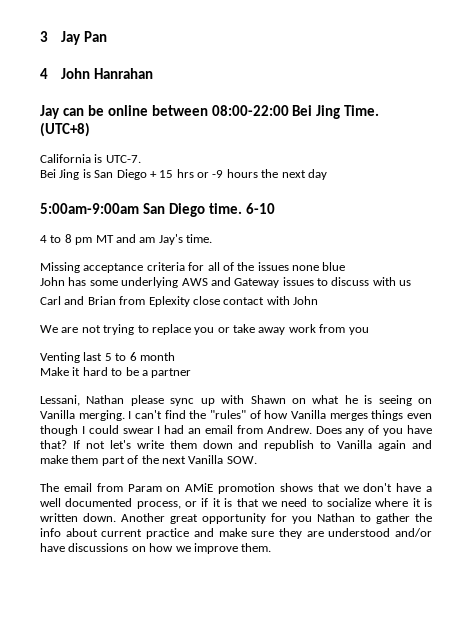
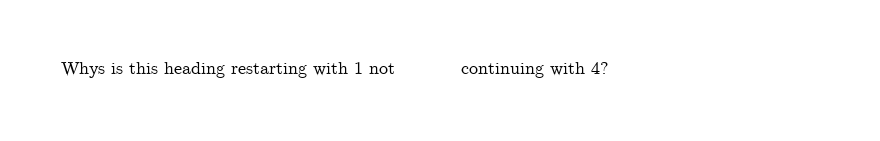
[40,31,108,45] [40,68,154,79] [40,105,380,119] [40,122,90,137] [40,154,141,163] [40,169,327,180] [40,203,275,217] [40,234,212,245] [40,262,346,273] [40,277,412,288] [40,296,318,307] [40,324,369,335] [40,352,175,363] [40,367,192,378] [40,395,433,406] [40,410,433,421] [40,425,432,436] [40,440,433,451] [40,455,257,466] [40,483,432,494] [40,498,432,509] [40,513,432,524] [40,528,432,539] [40,543,272,554] 3 Jay Pan // 4 John Hanrahan // Jay can be online between 08:00-22:00 Bei Jing Time. (UTC+8) // California is UTC-7. // Bei Jing is San Diego + 15 hrs or -9 hours the next day // 5:00am-9:00am San Diego time. 6-10 // 4 to 8 pm MT and am Jay's time. // Missing acceptance criteria for all of the issues none blue // John has some underlying AWS and Gateway issues to discuss with us // Carl and Brian from Eplexity close contact with John // We are not trying to replace you or take away work from you // Venting last 5 to 6 month // Make it hard to be a partner // Lessani, Nathan please sync up with Shawn on what he is seeing on Vanilla merging. I can't find the "rules" of how Vanilla merges things even though I could swear I had an email from Andrew. Does any of you have that? If not let's write them down and republish to Vanilla again and make them part of the next Vanilla SOW. // The email from Param on AMiE promotion shows that we don't have a well documented process, or if it is that we need to socialize where it is written down. Another great opportunity for you Nathan to gather the info about current practice and make sure they are understood and/or have discussions on how we improve them. -> [61,62,609,78] Whys is this heading restarting with 1 not continuing with 4?

